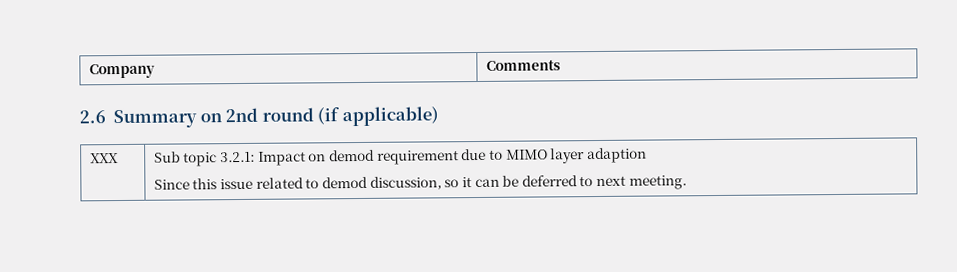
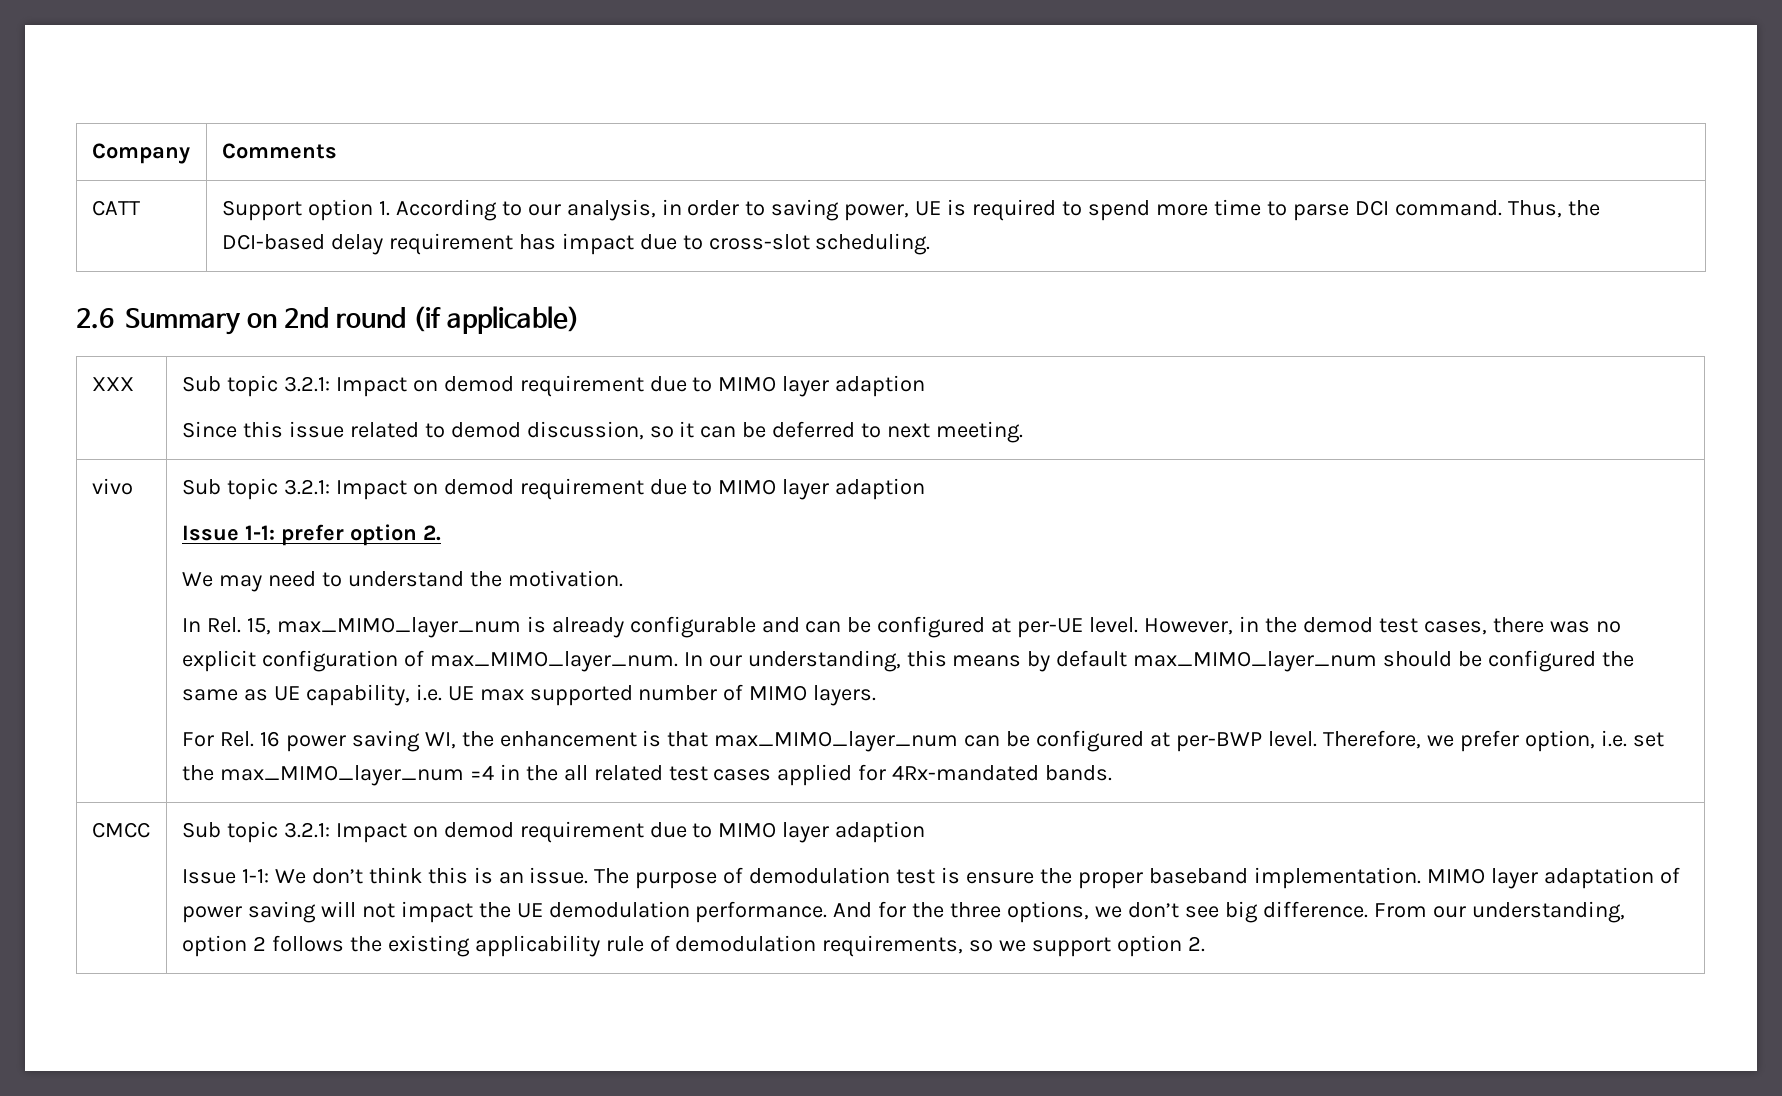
(561, 65) none -> [91,200,140,216] [221,199,1600,221] [221,233,931,255] // CATT | Support option 1. According to our analysis, in order to saving power, UE is required to spend more time to parse DCI command. Thus, the DCI-based delay requirement has impact due to cross-slot scheduling.
(687, 182) none -> [91,478,133,495] [181,478,926,500] [181,524,441,546] [181,570,623,592] [181,616,1621,638] [181,650,1635,672] [181,684,877,706] [181,730,1664,752] [181,764,1113,786] [91,822,150,838] [181,821,926,843] [181,867,1680,889] [181,901,1625,923] [181,935,1206,957] // vivo | Sub topic 3.2.1: Impact on demod requirement due to MIMO layer adaption // Issue 1-1: prefer option 2. // We may need to understand the motivation. // In Rel. 15, max_MIMO_layer_num is already configurable and can be configured at per-UE level. However, in the demod test cases, there was no explicit configuration of max_MIMO_layer_num. In our understanding, this means by default max_MIMO_layer_num should be configured the same as UE capability, i.e. UE max supported number of MIMO layers. // For Rel. 16 power saving WI, the enhancement is that max_MIMO_layer_num can be configured at per-BWP level. Therefore, we prefer option, i.e. set the max_MIMO_layer_num =4 in the all related test cases applied for 4Rx-mandated bands. // CMCC | Sub topic 3.2.1: Impact on demod requirement due to MIMO layer adaption // Issue 1-1: We don’t think this is an issue. The purpose of demodulation test is ensure the proper baseband implementation. MIMO layer adaptation of power saving will not impact the UE demodulation performance. And for the three options, we don’t see big difference. From our understanding, option 2 follows the existing applicability rule of demodulation requirements, so we support option 2.

